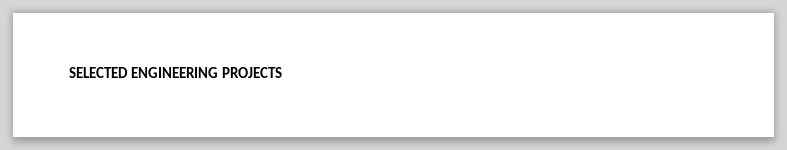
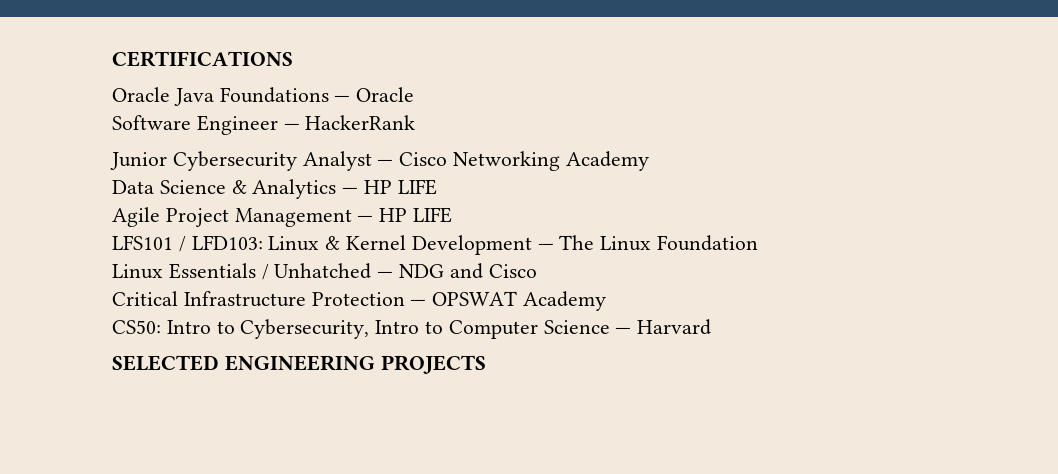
(69, 72) none -> [112,51,293,67] [112,87,415,106] [112,115,416,135] [110,151,649,171] [112,179,437,199] [112,207,453,227] [112,235,759,255] [112,263,537,280] [112,291,607,311] [112,319,712,339] CERTIFICATIONS // Oracle Java Foundations — Oracle // Software Engineer — HackerRank // Junior Cybersecurity Analyst — Cisco Networking Academy // Data Science & Analytics — HP LIFE // Agile Project Management — HP LIFE // LFS101 / LFD103: Linux & Kernel Development — The Linux Foundation // Linux Essentials / Unhatched — NDG and Cisco // Critical Infrastructure Protection — OPSWAT Academy // CS50: Intro to Cybersecurity, Intro to Computer Science — Harvard //

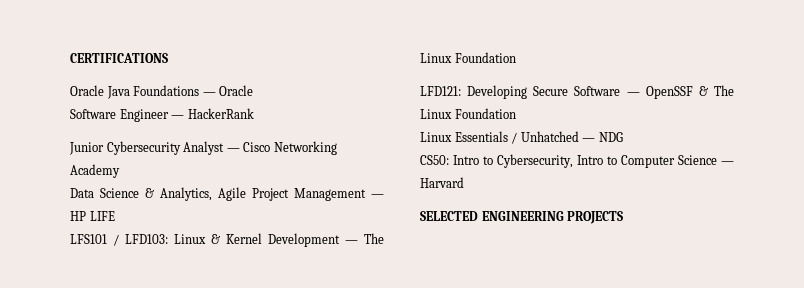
[252,179,437,199] Analytics — HP LIFE // -> [160,187,212,201] Analytics,
(759, 243) none -> [420,85,734,99] [420,108,516,119] // LFD121: Developing Secure Software — OpenSSF & The Linux Foundation
[449,263,537,279] [112,291,607,311] and Cisco // Critical Infrastructure Protection — OPSWAT Academy -> (623, 137) none

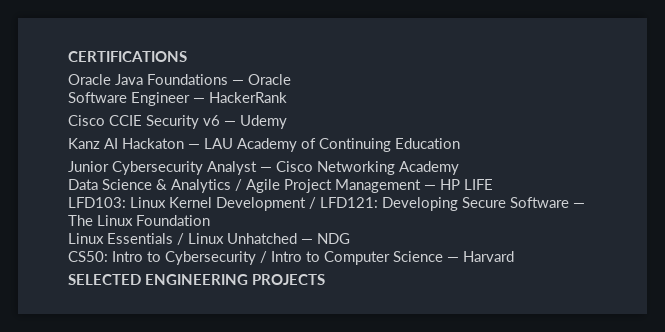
(254, 113) none -> [68,115,287,129] [68,138,460,152] // Cisco CCIE Security v6 — Udemy // Kanz AI Hackaton — LAU Academy of Continuing Education
[160,187,212,201] Analytics, -> [171,179,242,193] Analytics /
[70,234,119,246] LFS101 / -> (493, 184) none
[211,234,220,244] & -> (166, 202) none
[345,233,384,244] [420,52,516,63] — The Linux Foundation // -> [309,197,316,209] /
[645,86,708,99] OpenSSF & -> (585, 205) none
(518, 138) none -> [188,233,224,244] Linux
[497,154,573,168] Cybersecurity, -> [165,251,267,265] Cybersecurity /

